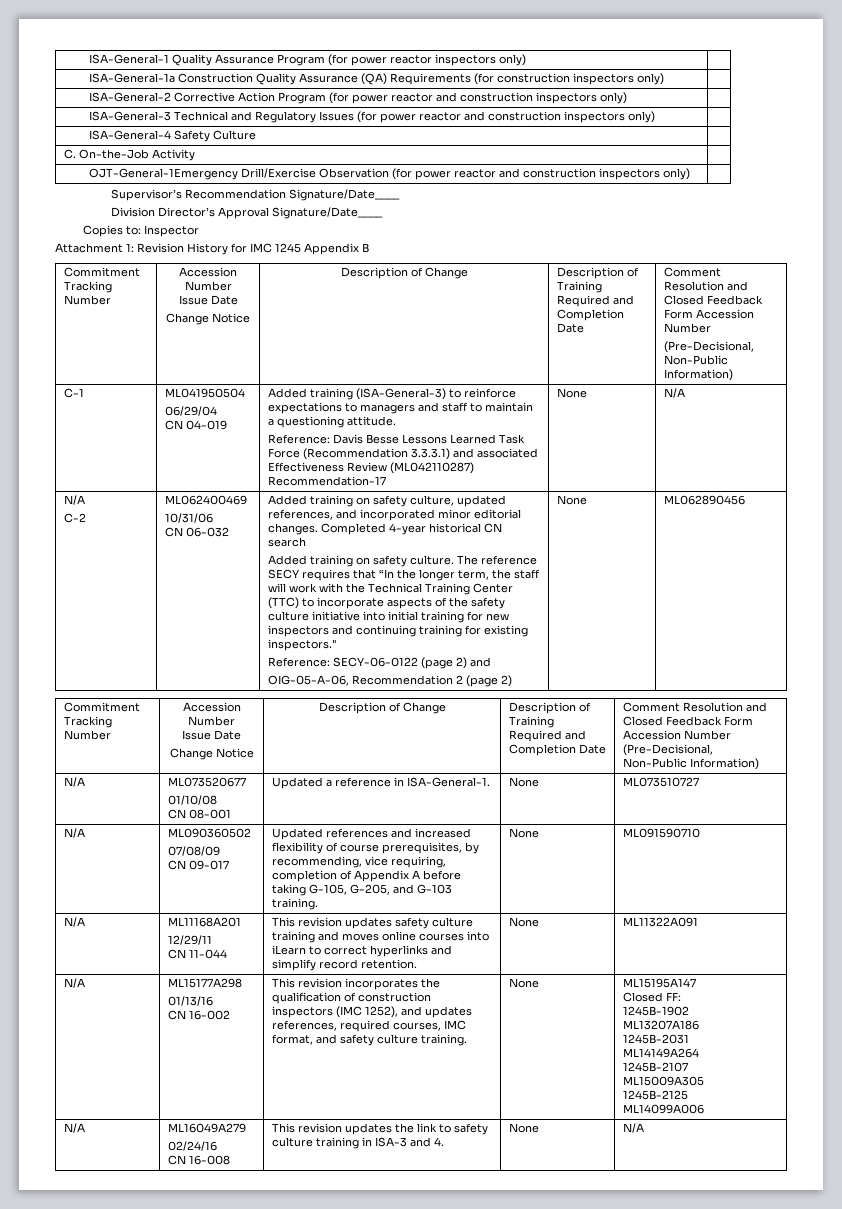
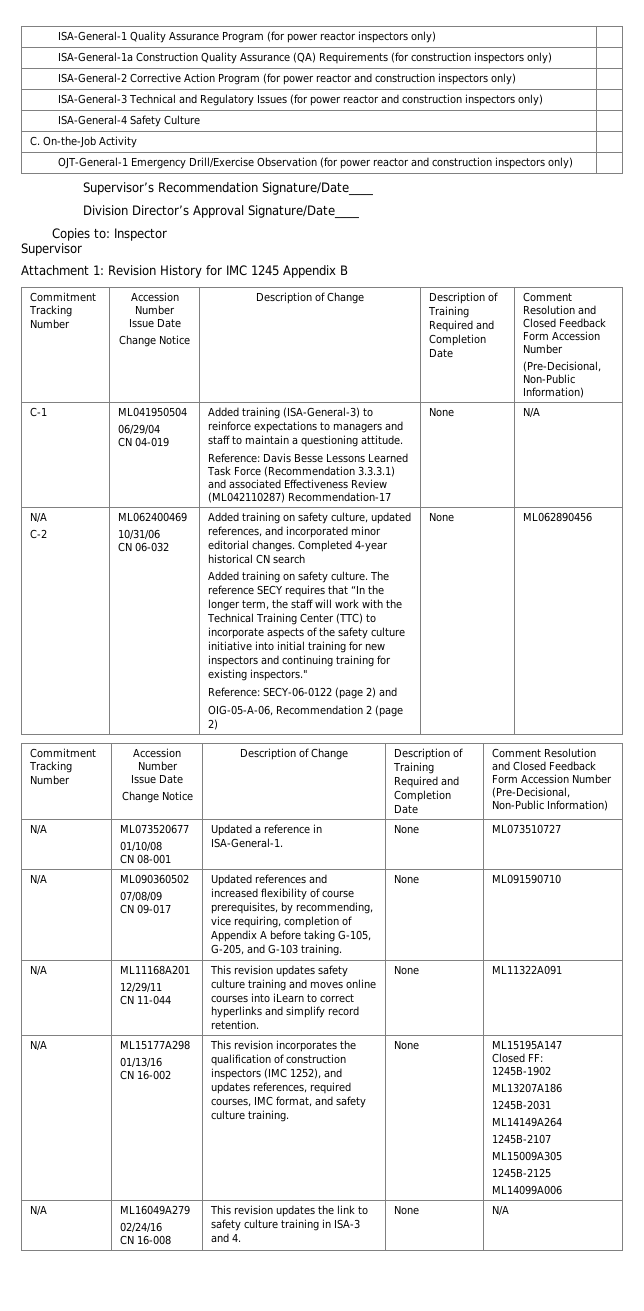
[89,168,239,180] OJT-General-1Emergency -> [57,157,186,169] OJT-General-1 Emergency
(200, 231) none -> [21,243,82,256] // Supervisor

